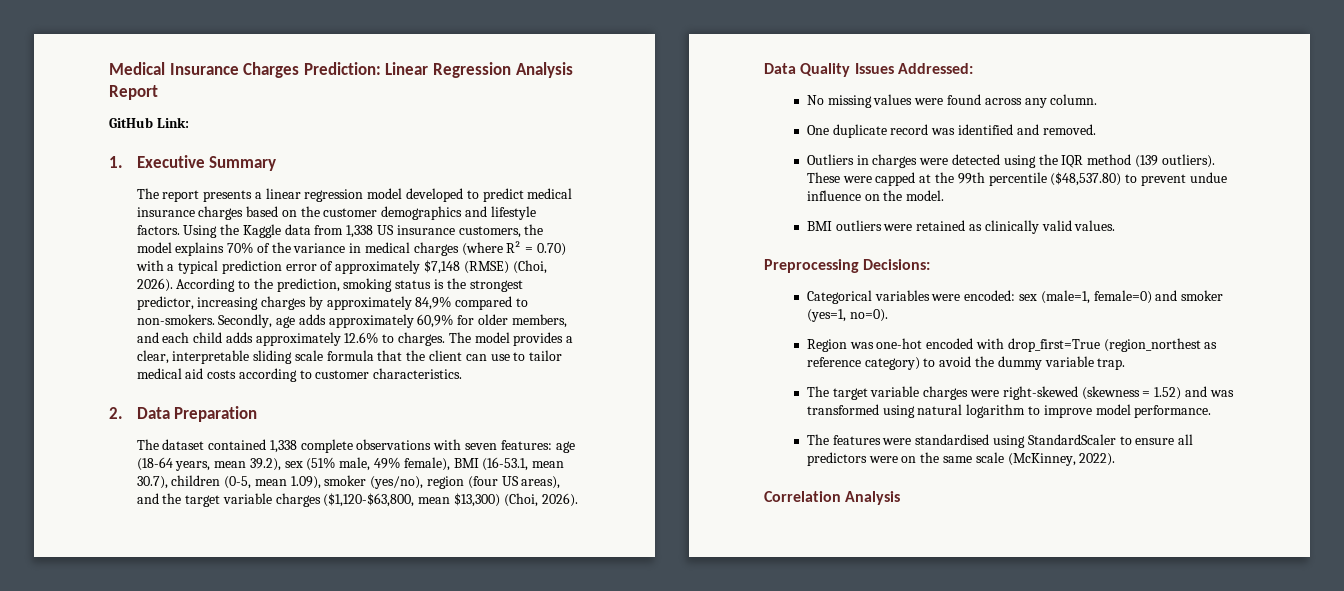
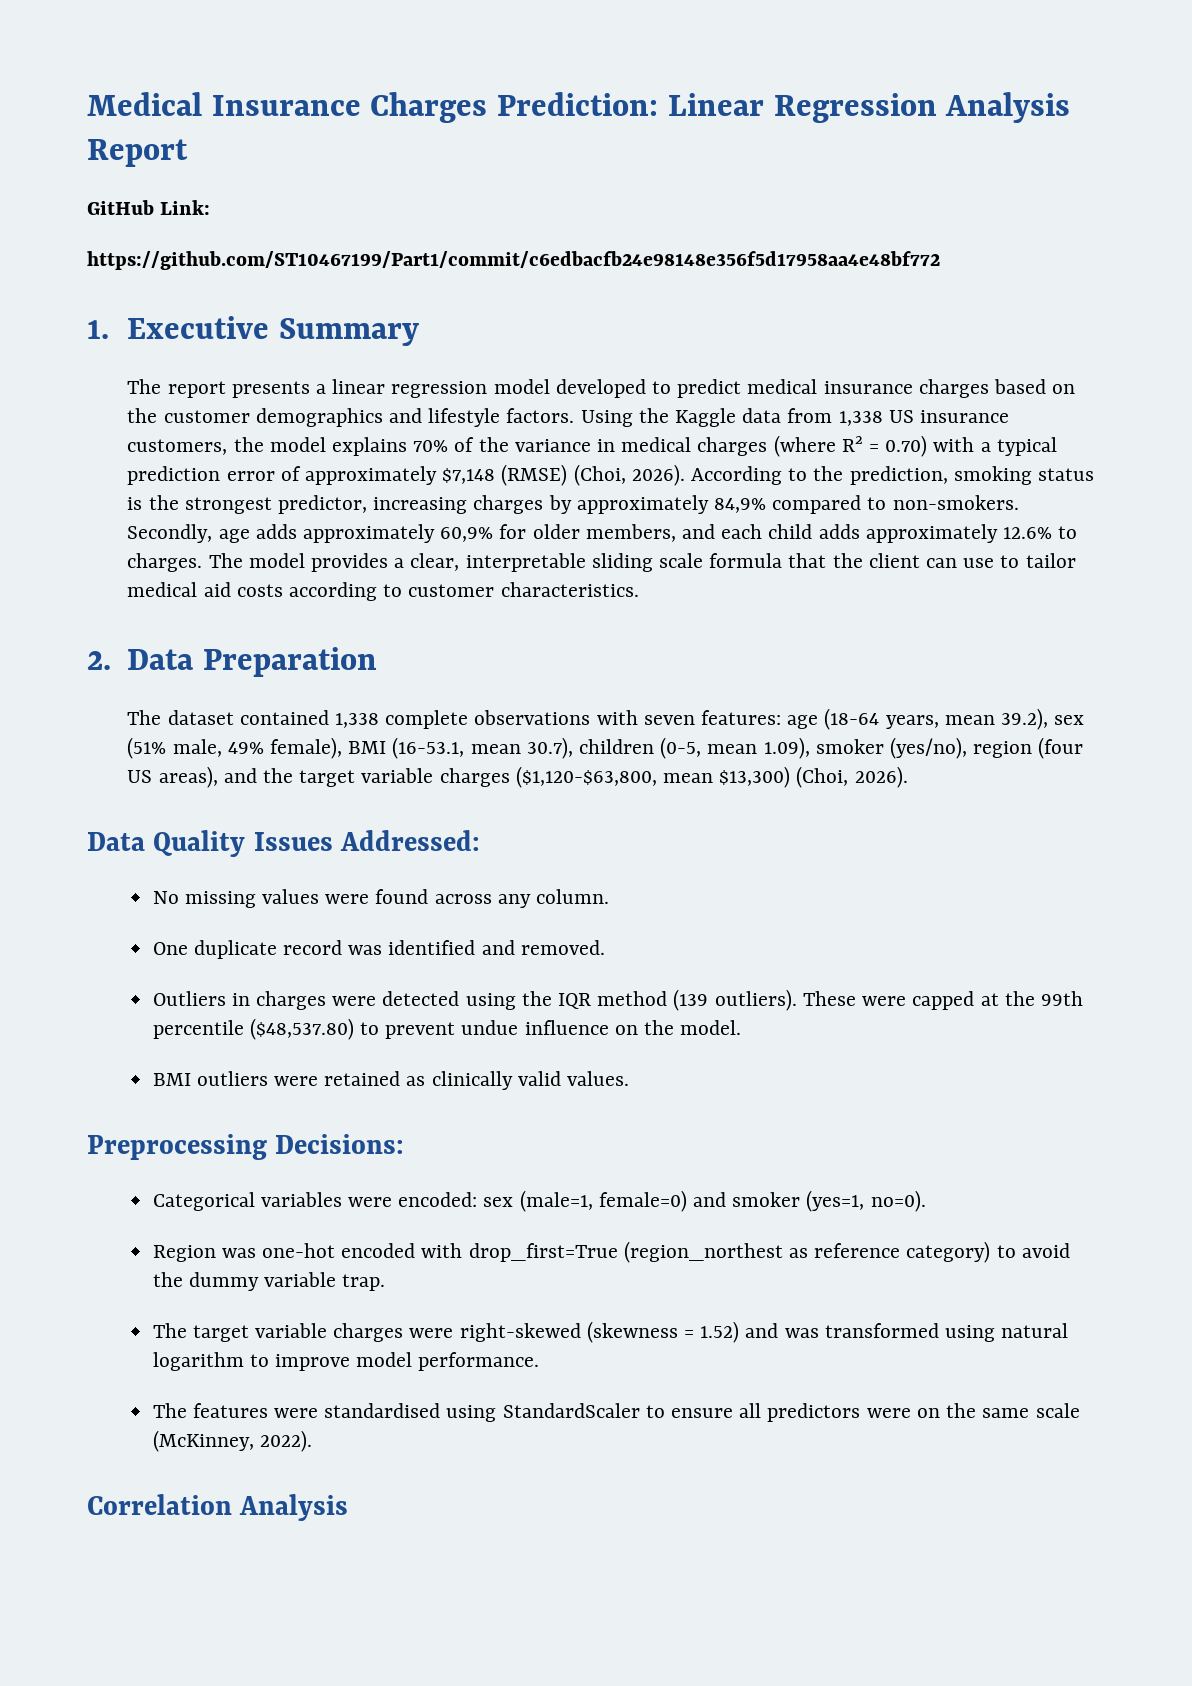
(189, 122) none -> [87,251,940,270] // https://github.com/ST10467199/Part1/commit/c6edbacfb24e98148e356f5d17958aa4e48bf772

